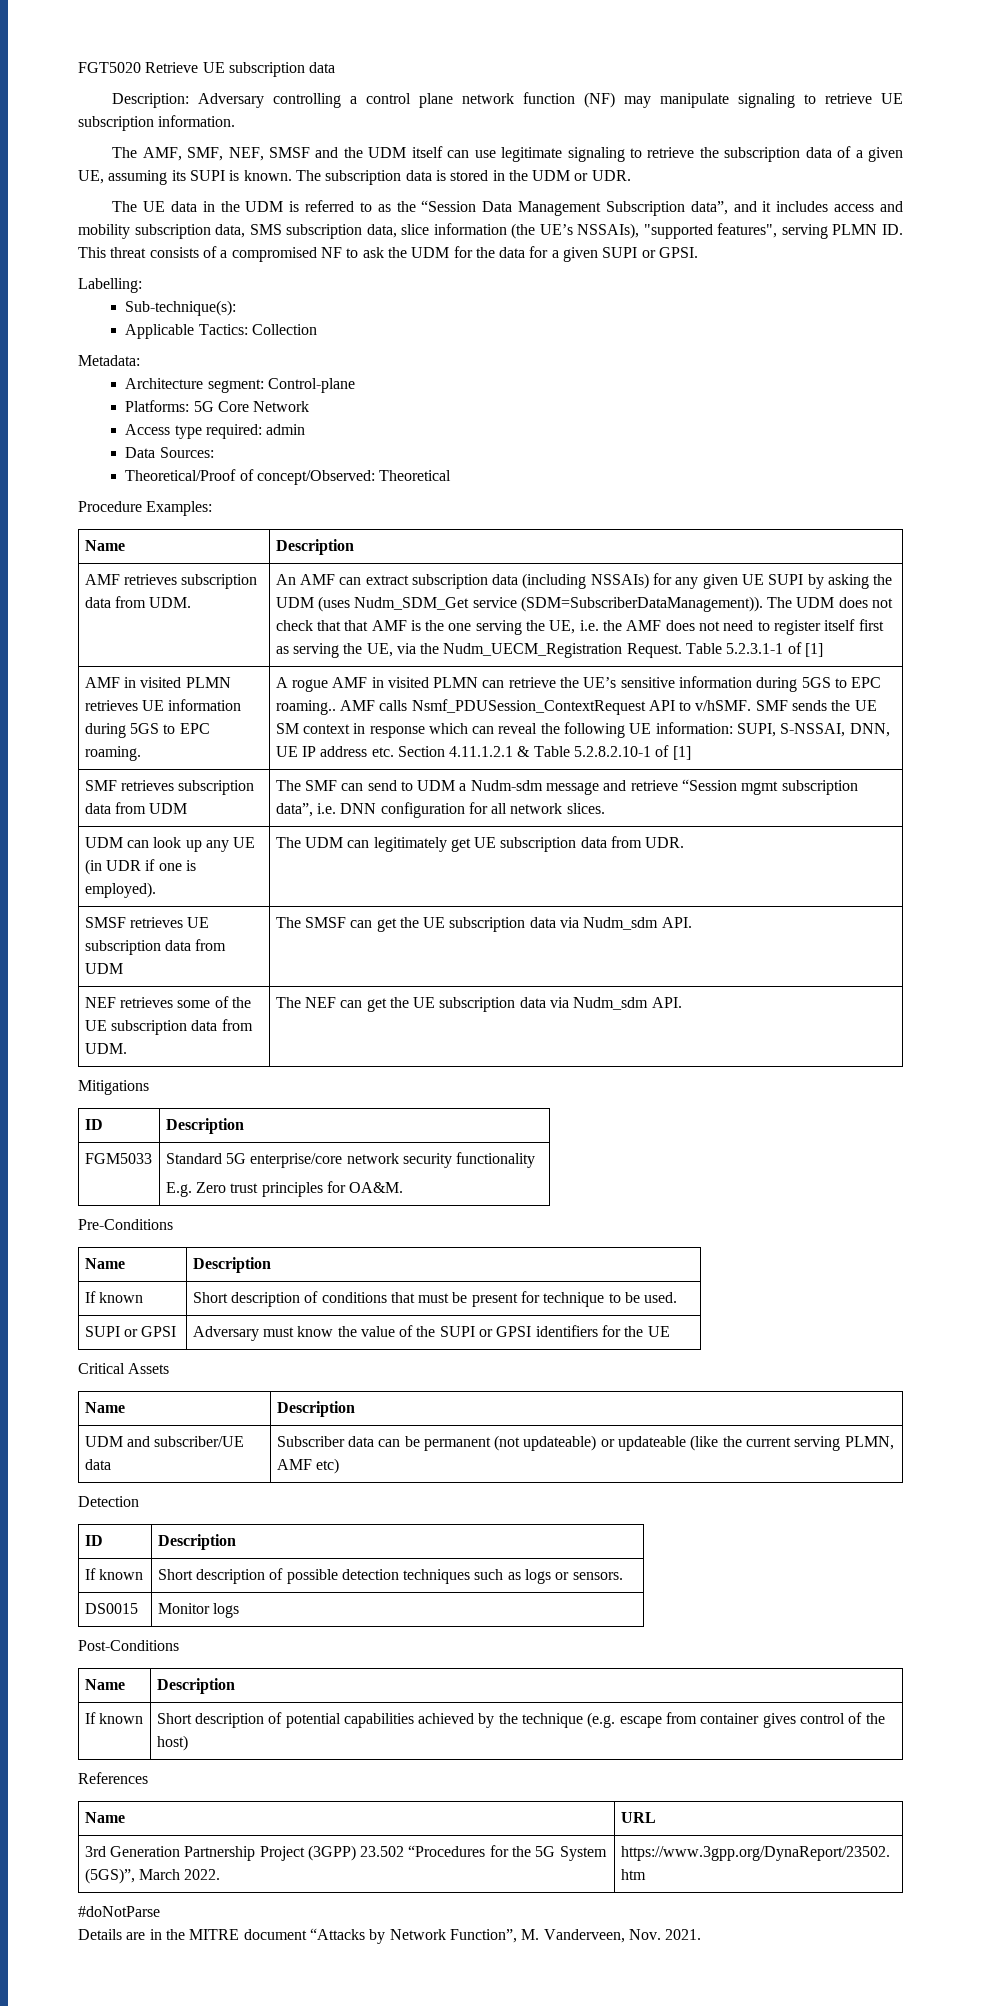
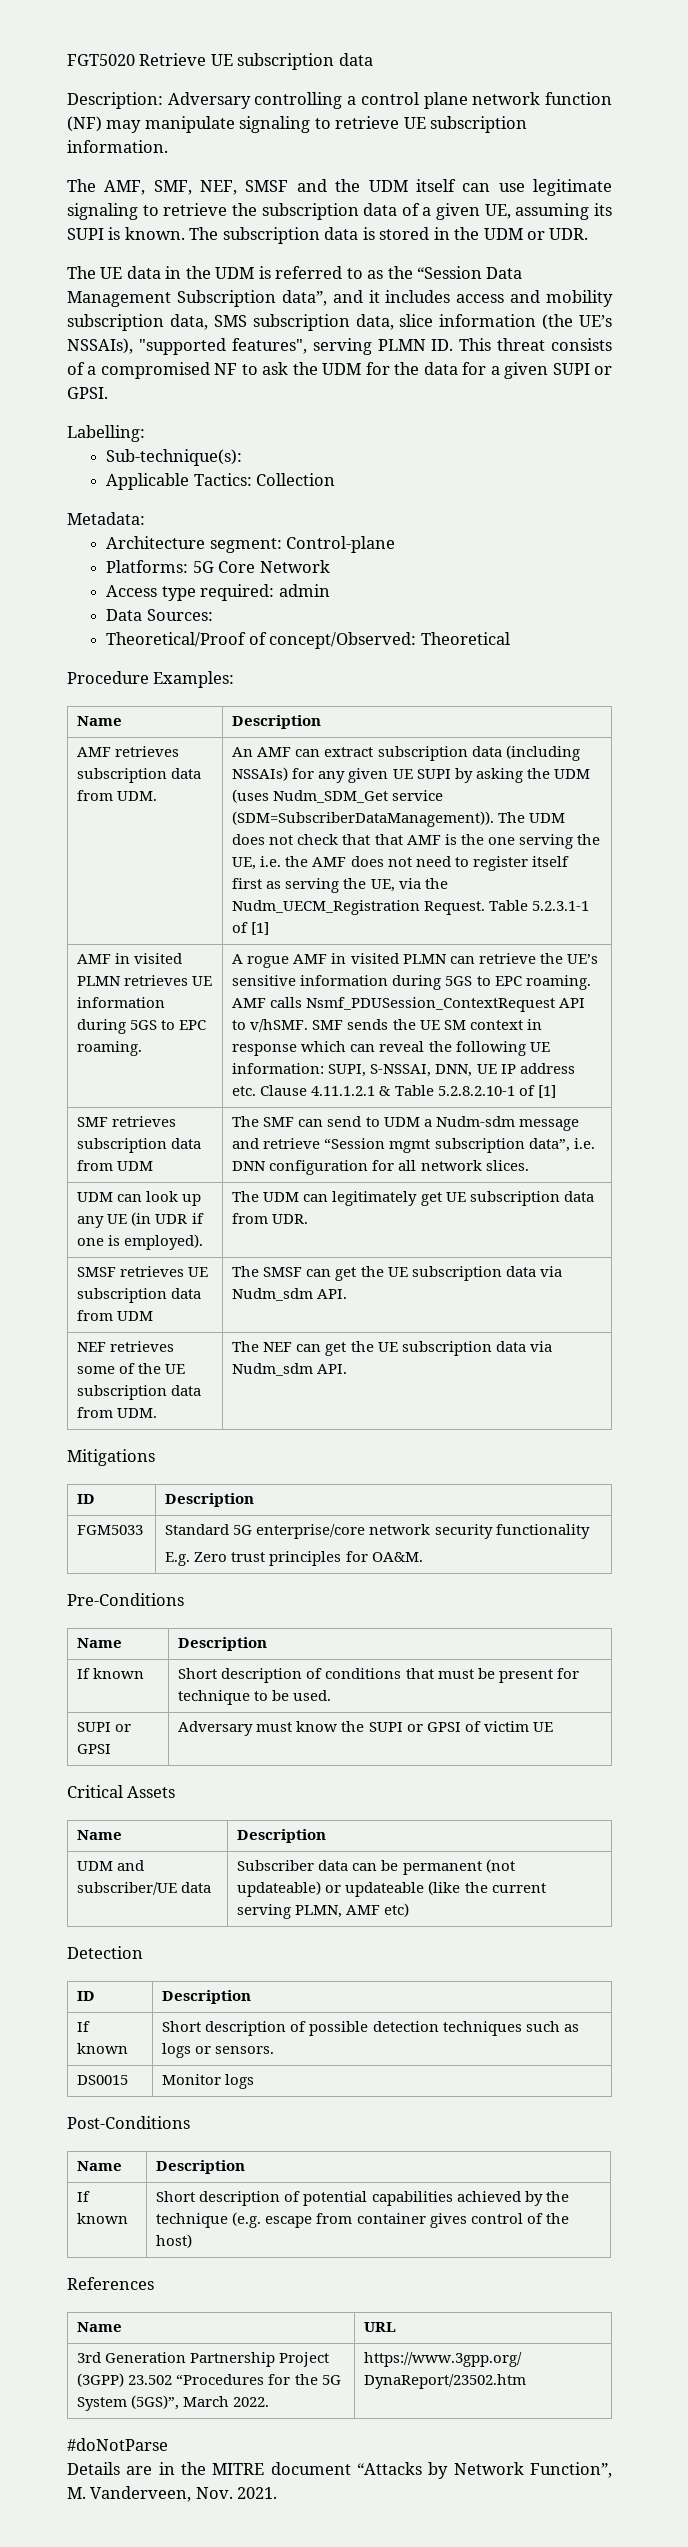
[275,700,336,715] roaming.. -> [525,975,591,990] roaming.
[397,746,445,757] Section -> [260,1085,308,1096] Clause
[360,1325,644,1337] value of the SUPI or GPSI identifiers for the -> [368,1721,529,1732] SUPI or GPSI of victim

